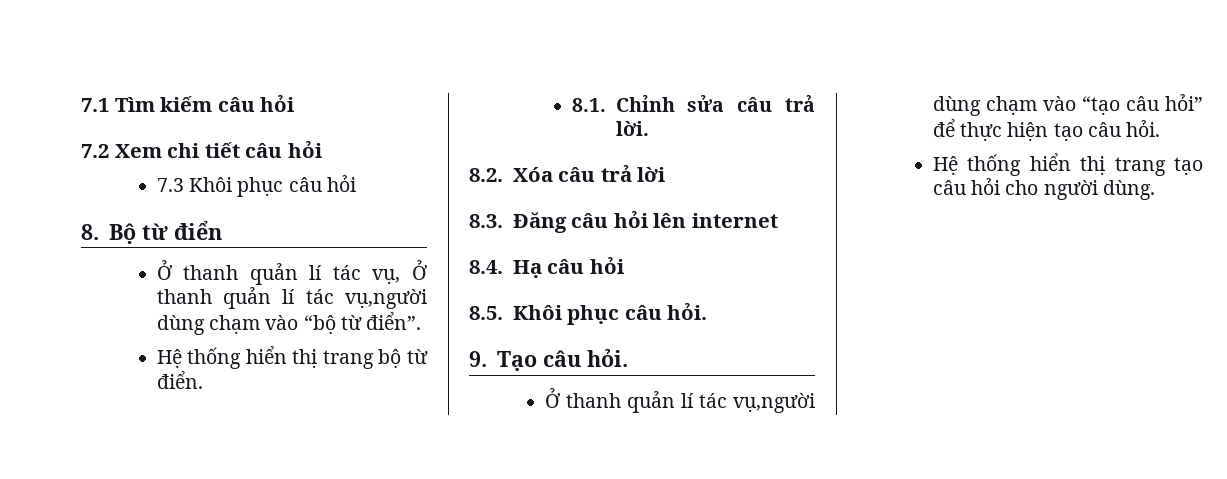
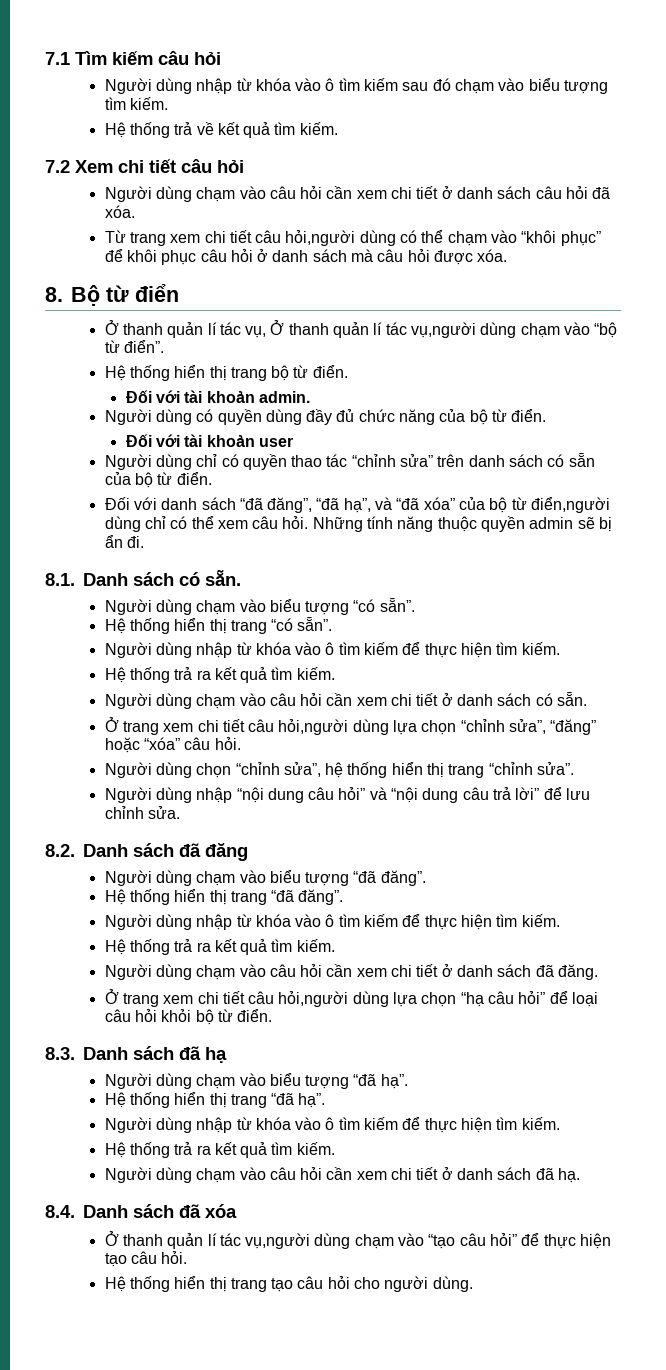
(295, 103) none -> [104,78,609,94] [104,97,168,110] [104,122,338,138] // Người dùng nhập từ khóa vào ô tìm kiếm sau đó chạm vào biểu tượng tìm kiếm. // Hệ thống trả về kết quả tìm kiếm.
[156,175,356,197] 7.3 Khôi phục câu hỏi -> [104,186,611,202] [104,205,135,218] [104,230,601,246] [104,249,508,265] Người dùng chạm vào câu hỏi cần xem chi tiết ở danh sách câu hỏi đã xóa. // Từ trang xem chi tiết câu hỏi,người dùng có thể chạm vào “khôi phục” để khôi phục câu hỏi ở danh sách mà câu hỏi được xóa.
[571,94,815,112] [615,121,649,136] [469,164,666,182] [469,210,778,233] [469,256,624,278] [469,302,708,325] [469,348,628,371] 8.1. Chỉnh sửa câu trả lời. // 8.2. Xóa câu trả lời // 8.3. Đăng câu hỏi lên internet // 8.4. Hạ câu hỏi // 8.5. Khôi phục câu hỏi. // 9. Tạo câu hỏi. -> [125,390,310,403] [104,409,547,425] [125,434,293,447] [104,453,595,470] [104,472,212,488] [104,497,611,513] [104,516,613,532] [104,535,144,548] [45,570,241,586] [104,598,415,615] [104,617,333,634] [104,642,560,658] [104,667,335,683] [104,692,588,709] [104,717,597,735] [104,737,241,753] [104,762,575,778] [104,787,591,803] [104,806,180,819] [45,843,248,861] [104,870,426,886] [104,889,344,905] [104,914,560,930] [104,939,335,955] [104,964,599,980] [104,989,599,1007] [104,1009,273,1025] [45,1046,227,1063] [104,1073,408,1089] [104,1092,326,1108] [104,1117,560,1133] [104,1142,335,1158] [104,1167,581,1183] [45,1204,237,1218] Đối với tài khoản admin. // Người dùng có quyền dùng đầy đủ chức năng của bộ từ điển. // Đối với tài khoản user // Người dùng chỉ có quyền thao tác “chỉnh sửa” trên danh sách có sẵn của bộ từ điển. // Đối với danh sách “đã đăng”, “đã hạ”, và “đã xóa” của bộ từ điển,người dùng chỉ có thể xem câu hỏi. Những tính năng thuộc quyền admin sẽ bị ẩn đi. // 8.1. Danh sách có sẵn. // Người dùng chạm vào biểu tượng “có sẵn”. // Hệ thống hiển thị trang “có sẵn”. // Người dùng nhập từ khóa vào ô tìm kiếm để thực hiện tìm kiếm. // Hệ thống trả ra kết quả tìm kiếm. // Người dùng chạm vào câu hỏi cần xem chi tiết ở danh sách có sẵn. // Ở trang xem chi tiết câu hỏi,người dùng lựa chọn “chỉnh sửa”, “đăng” hoặc “xóa” câu hỏi. // Người dùng chọn “chỉnh sửa”, hệ thống hiển thị trang “chỉnh sửa”. // Người dùng nhập “nội dung câu hỏi” và “nội dung câu trả lời” để lưu chỉnh sửa. // 8.2. Danh sách đã đăng // Người dùng chạm vào biểu tượng “đã đăng”. // Hệ thống hiển thị trang “đã đăng”. // Người dùng nhập từ khóa vào ô tìm kiếm để thực hiện tìm kiếm. // Hệ thống trả ra kết quả tìm kiếm. // Người dùng chạm vào câu hỏi cần xem chi tiết ở danh sách đã đăng. // Ở trang xem chi tiết câu hỏi,người dùng lựa chọn “hạ câu hỏi” để loại câu hỏi khỏi bộ từ điển. // 8.3. Danh sách đã hạ // Người dùng chạm vào biểu tượng “đã hạ”. // Hệ thống hiển thị trang “đã hạ”. // Người dùng nhập từ khóa vào ô tìm kiếm để thực hiện tìm kiếm. // Hệ thống trả ra kết quả tìm kiếm. // Người dùng chạm vào câu hỏi cần xem chi tiết ở danh sách đã hạ. // 8.4. Danh sách đã xóa

